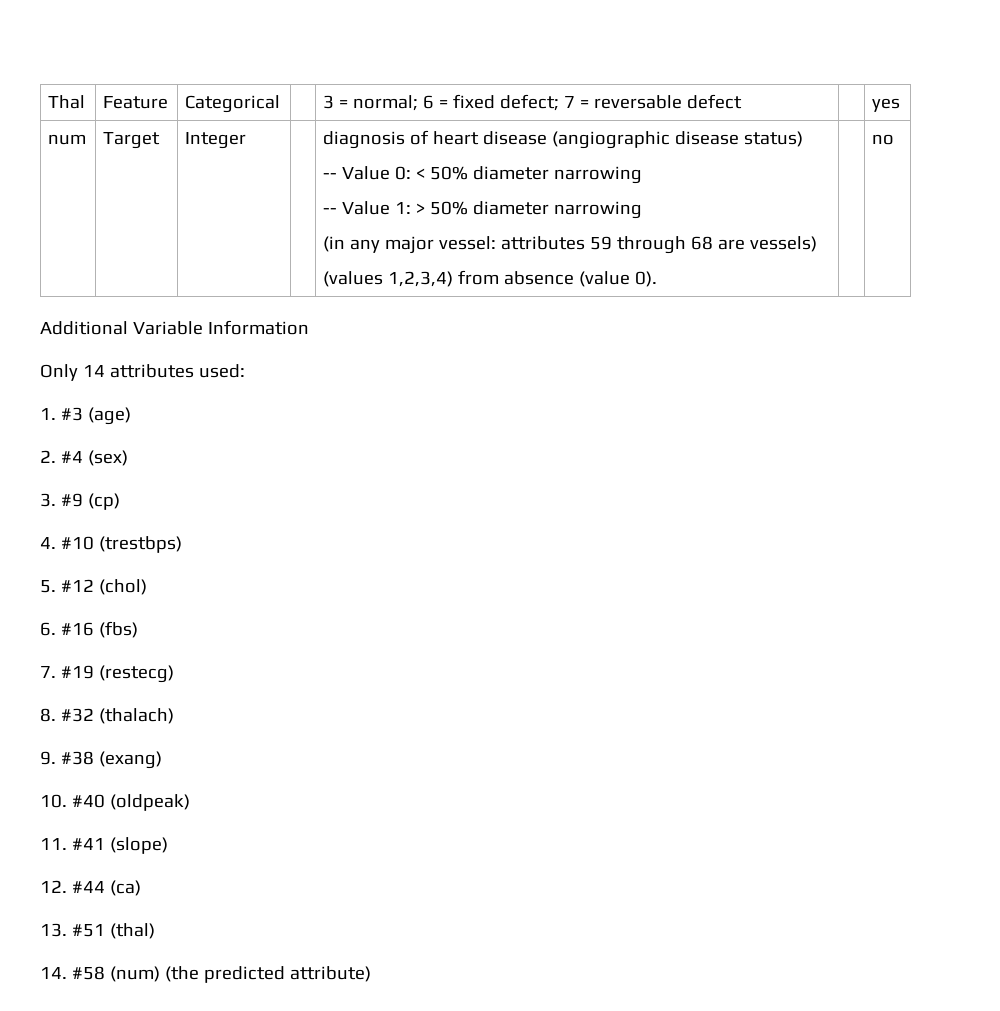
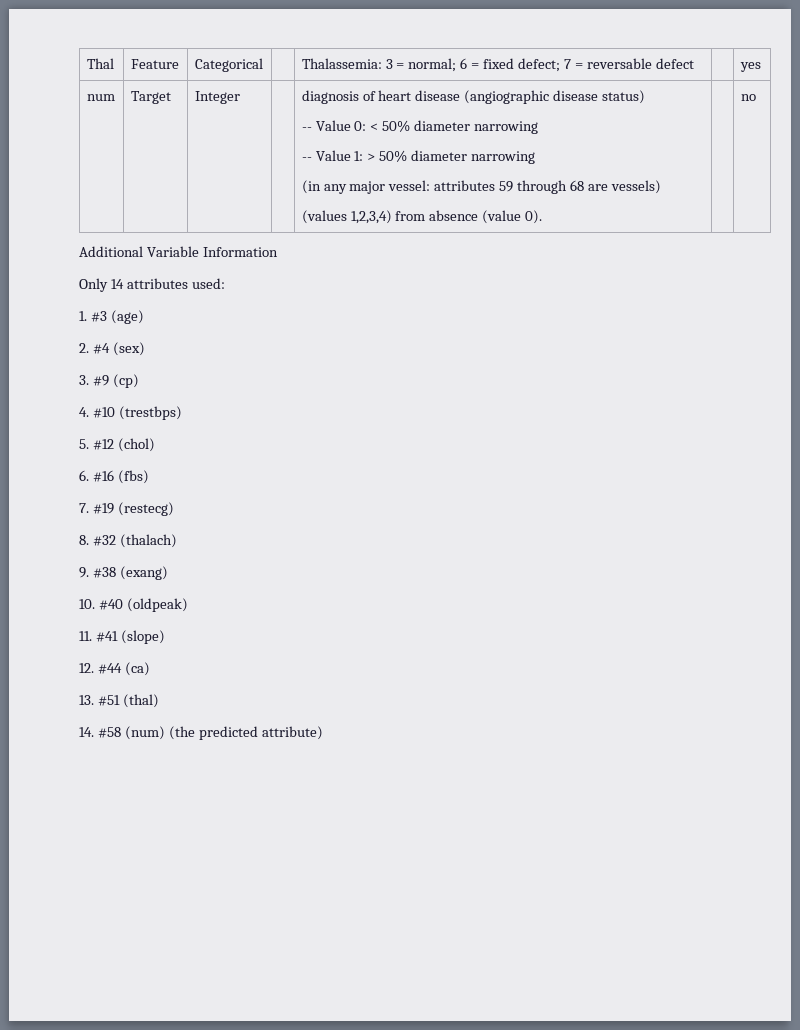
(281, 104) none -> [301,58,382,69] Thalassemia:

